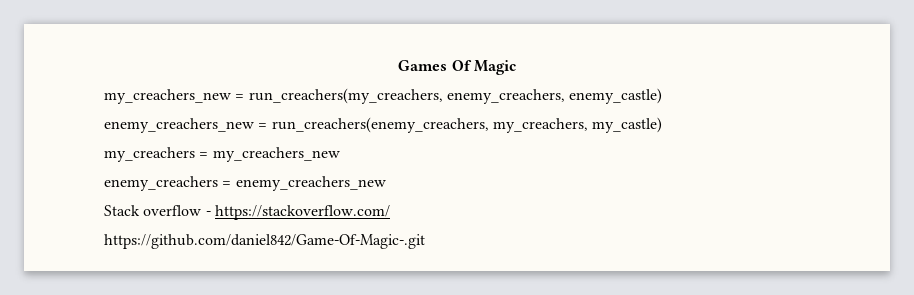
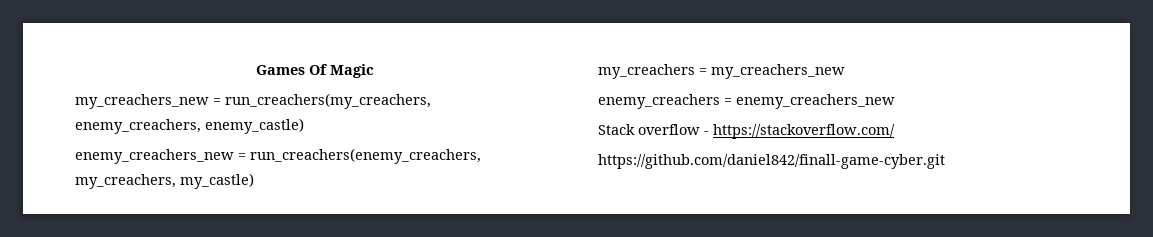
[104,234,425,249] https://github.com/daniel842/Game-Of-Magic-.git -> [598,154,945,169] https://github.com/daniel842/finall-game-cyber.git

